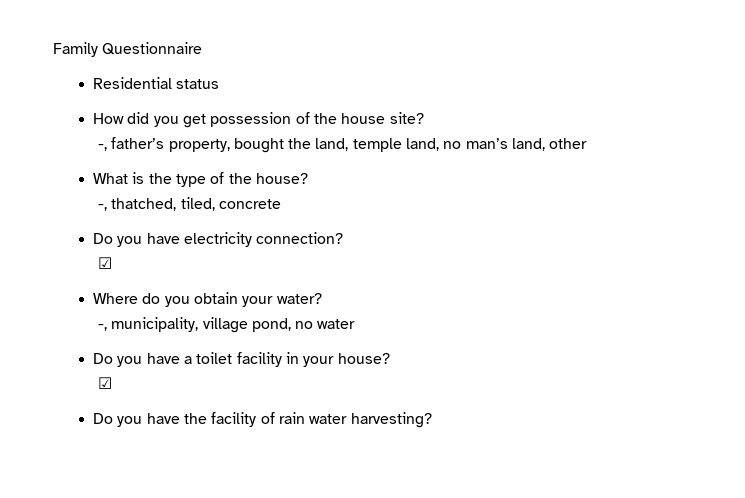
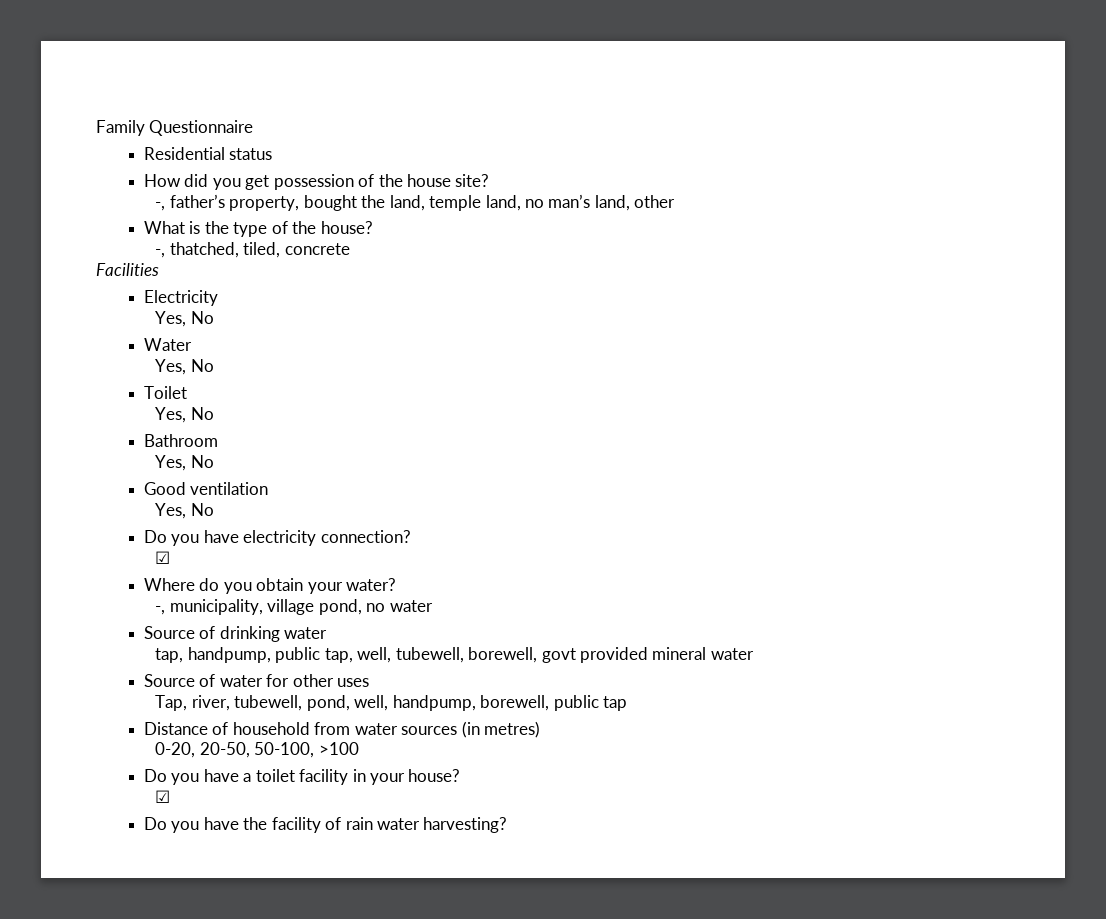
(281, 204) none -> [96,263,159,276] [143,290,218,306] [155,311,214,327] [143,338,192,351] [155,359,214,375] [143,386,187,399] [155,407,214,423] [143,434,218,447] [155,455,214,471] [143,482,269,495] [155,503,214,519] // Facilities // Electricity // Yes, No // Water // Yes, No // Toilet // Yes, No // Bathroom // Yes, No // Good ventilation // Yes, No
(356, 324) none -> [143,626,328,642] [155,647,754,663] [143,674,370,687] [155,695,627,711] [143,721,540,738] [155,742,359,758] // Source of drinking water // tap, handpump, public tap, well, tubewell, borewell, govt provided mineral water // Source of water for other uses // Tap, river, tubewell, pond, well, handpump, borewell, public tap // Distance of household from water sources (in metres) // 0-20, 20-50, 50-100, >100

